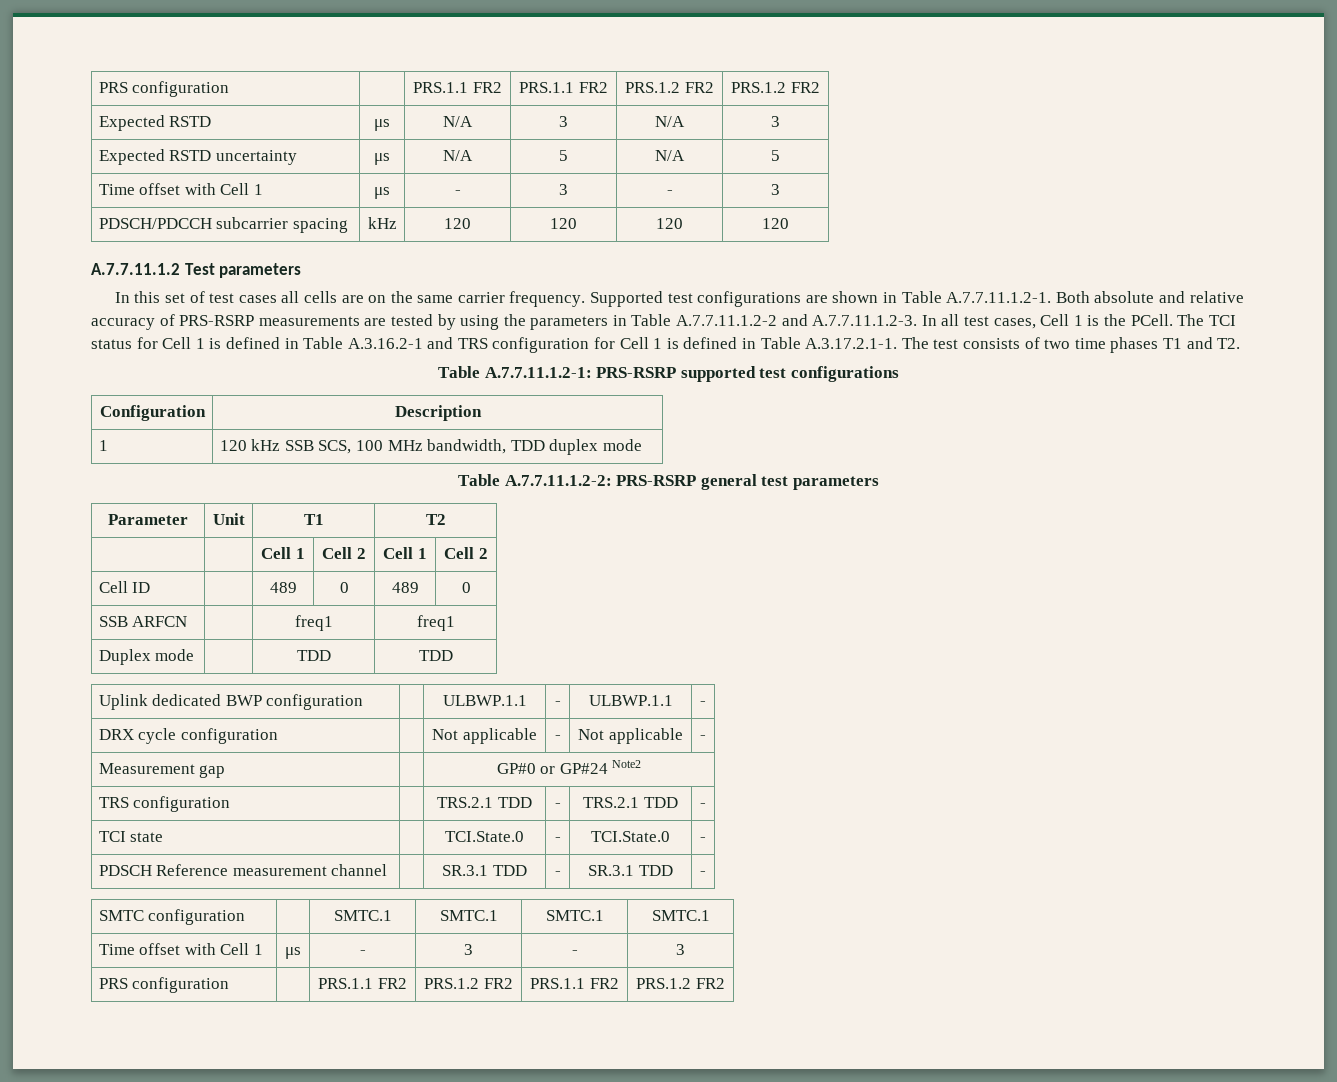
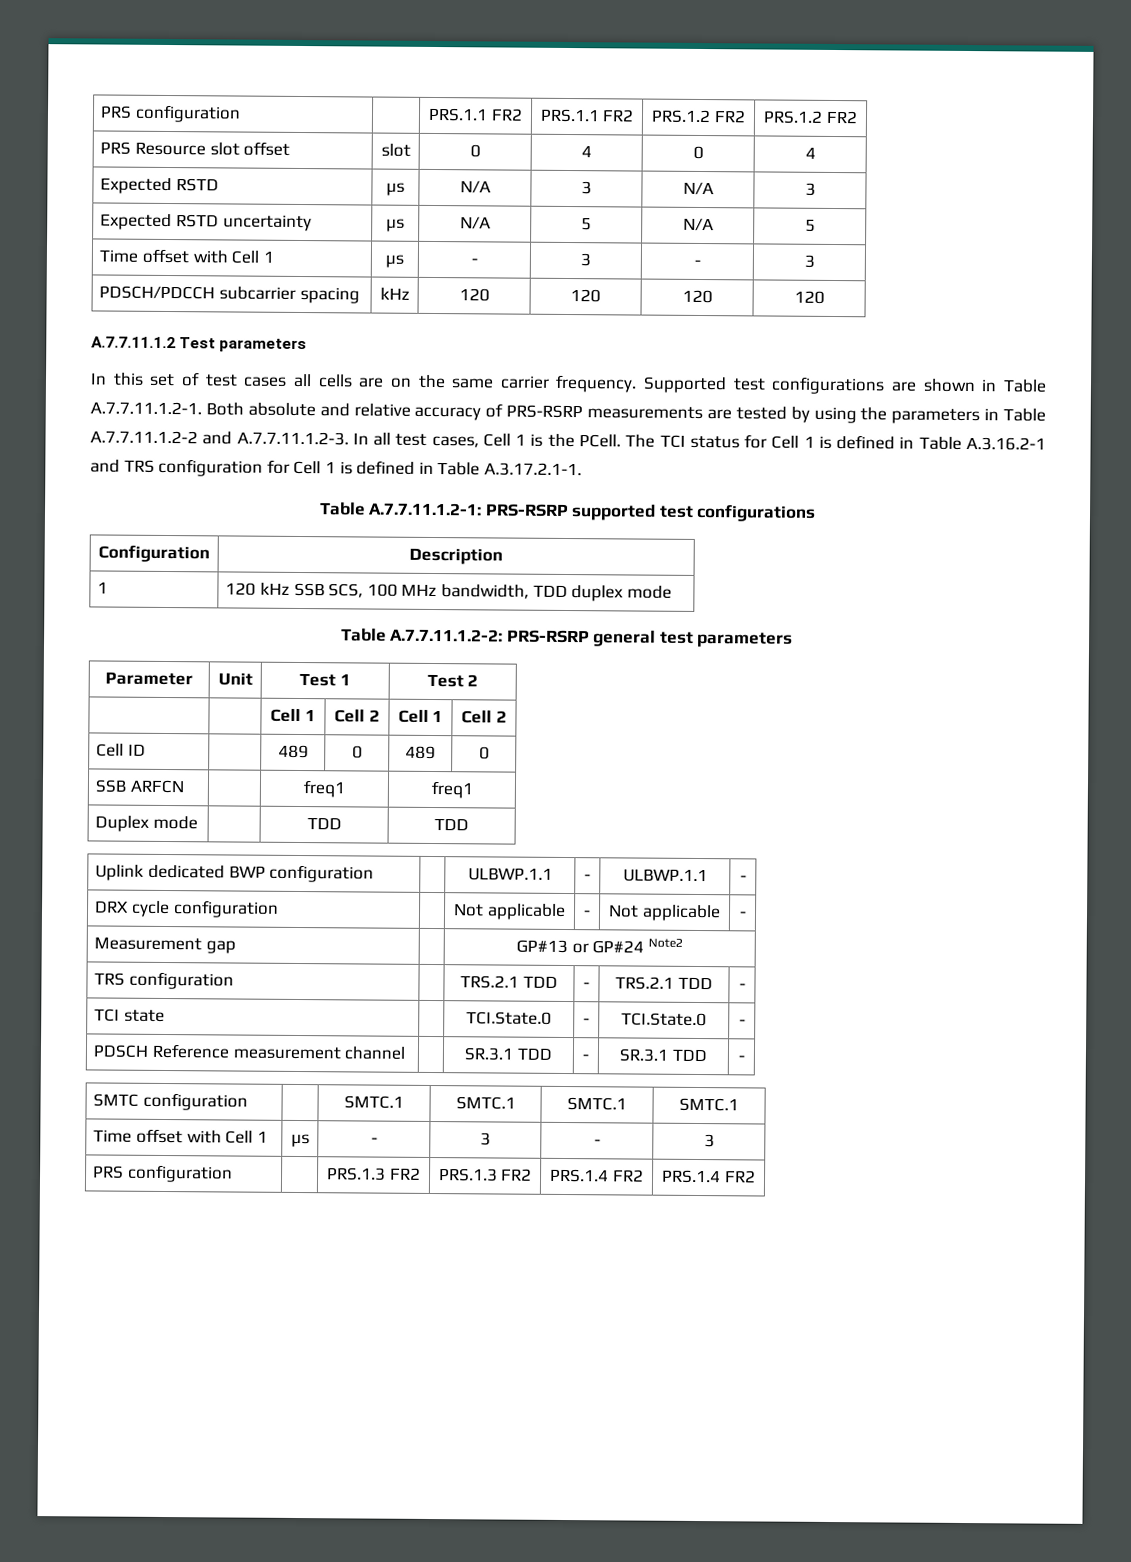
(820, 87) none -> [100,141,291,156] [380,143,411,157] [469,144,481,158] [581,145,592,158] [692,145,704,160] [804,146,816,159] // PRS Resource slot offset | slot | 0 | 4 | 0 | 4
[901,337,1241,353] The test consists of two time phases T1 and T2. -> (582, 469) none
[303,514,324,525] [425,514,446,525] T1 | T2 -> [299,673,351,687] [426,673,479,688] Test 1 | Test 2
[496,763,536,774] GP#0 -> [516,939,569,954] GP#13
[318,978,407,989] [424,978,513,989] [530,978,619,989] [636,978,692,989] PRS.1.1 FR2 | PRS.1.2 FR2 | PRS.1.1 FR2 | PRS.1.2 -> [326,1167,421,1181] [437,1168,533,1182] [549,1168,644,1183] [661,1169,722,1184] PRS.1.3 FR2 | PRS.1.3 FR2 | PRS.1.4 FR2 | PRS.1.4

